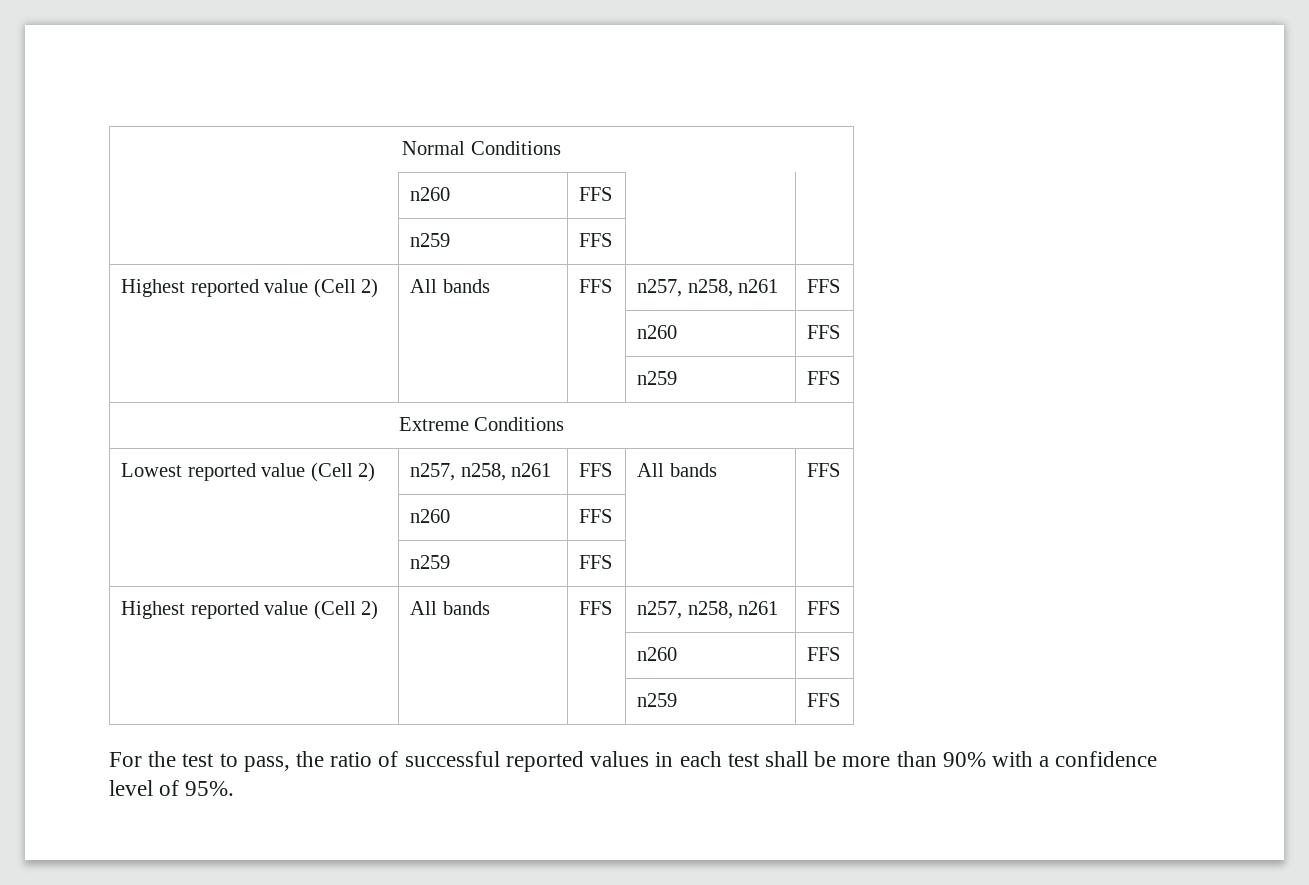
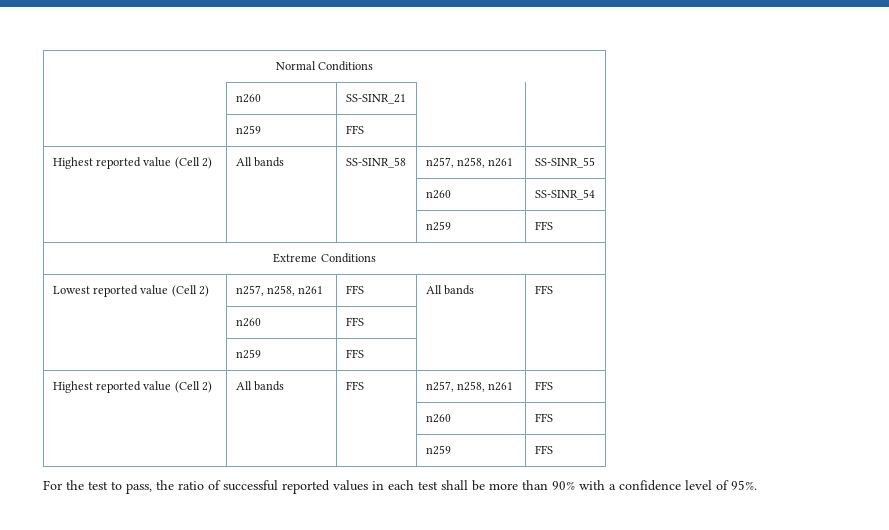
[579,187,613,201] [410,233,451,247] [579,233,613,247] [121,278,379,298] [410,279,490,293] [579,279,613,293] [637,279,779,297] [807,279,841,293] [637,325,678,339] [807,325,841,339] FFS | | // | n259 | FFS | | // Highest reported value (Cell 2) | All bands | FFS | n257, n258, n261 | FFS // | | | n260 | FFS -> [345,94,406,104] [235,125,261,135] [345,125,364,134] [52,157,212,169] [235,157,284,167] [345,157,406,168] [425,157,514,168] [534,157,595,168] [425,190,451,199] [534,189,595,200] SS-SINR_21 | | // | n259 | FFS | | // Highest reported value (Cell 2) | All bands | SS-SINR_58 | n257, n258, n261 | SS-SINR_55 // | | | n260 | SS-SINR_54

